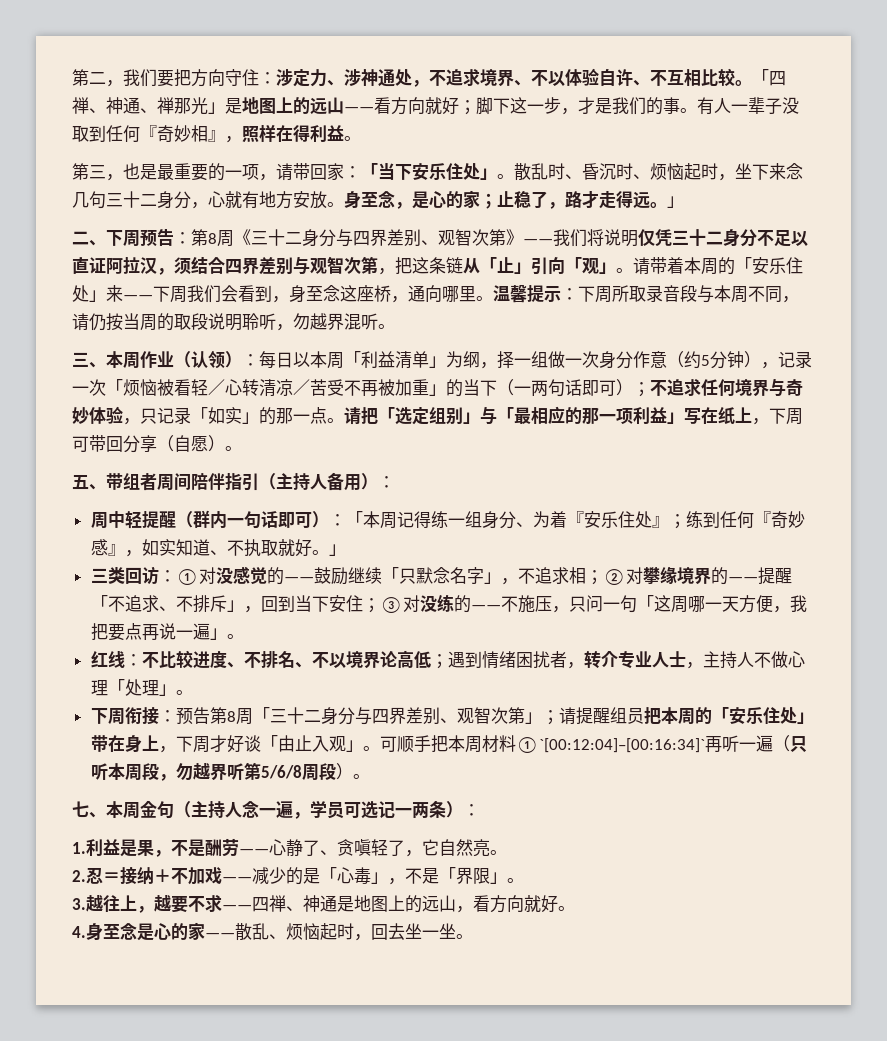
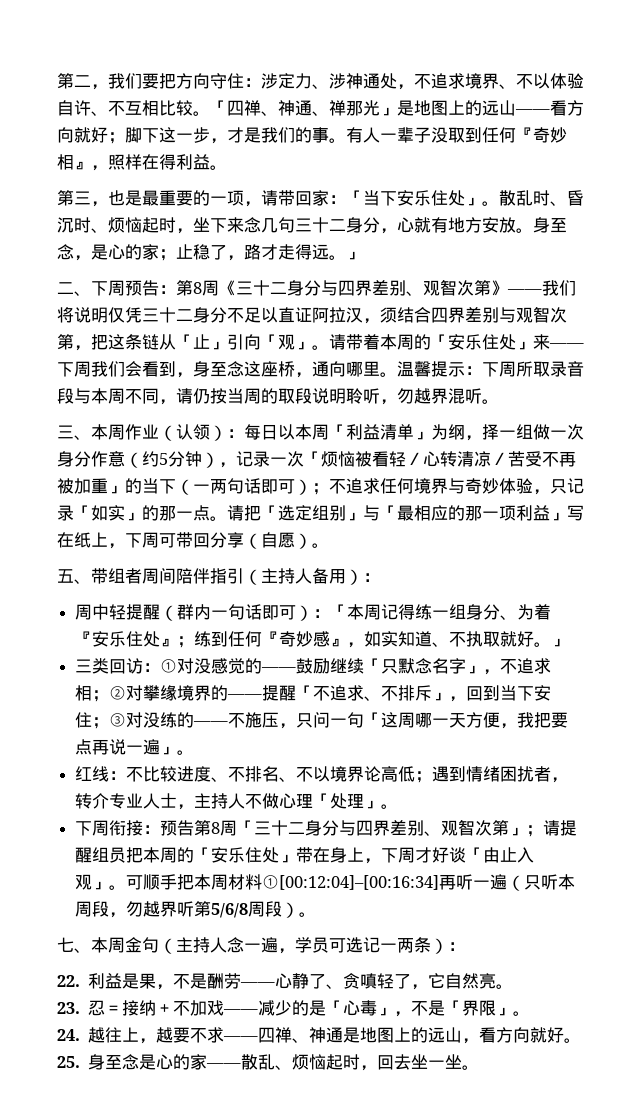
[515,737,705,753] ①`[00:12:04]–[00:16:34]` -> [262,875,440,890] ①[00:12:04]–[00:16:34]
[72,842,86,854] 1. -> [57,975,80,987] 22.
[72,870,86,882] 2. -> [57,1002,80,1014] 23.
[72,898,86,910] 3. -> [57,1029,80,1041] 24.
[72,926,86,938] 4. -> [57,1056,80,1068] 25.

